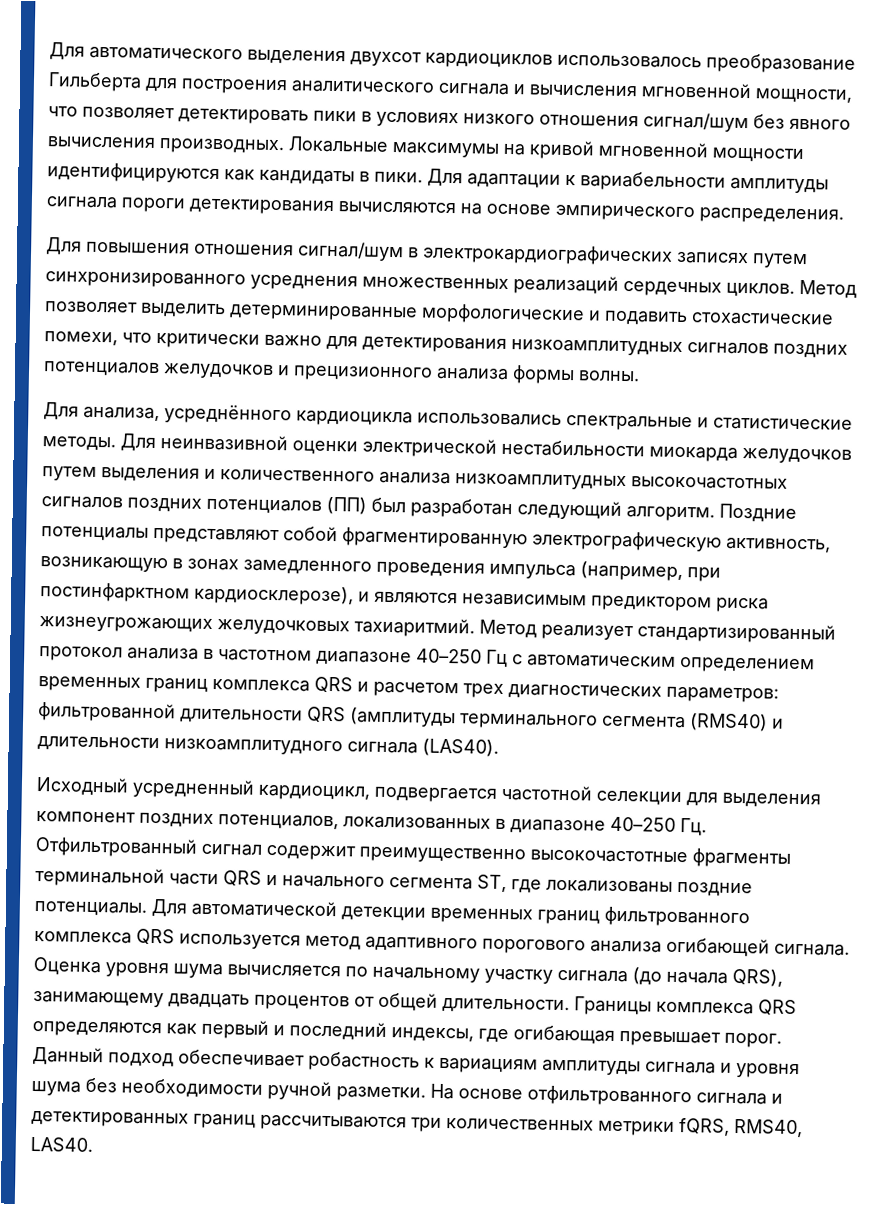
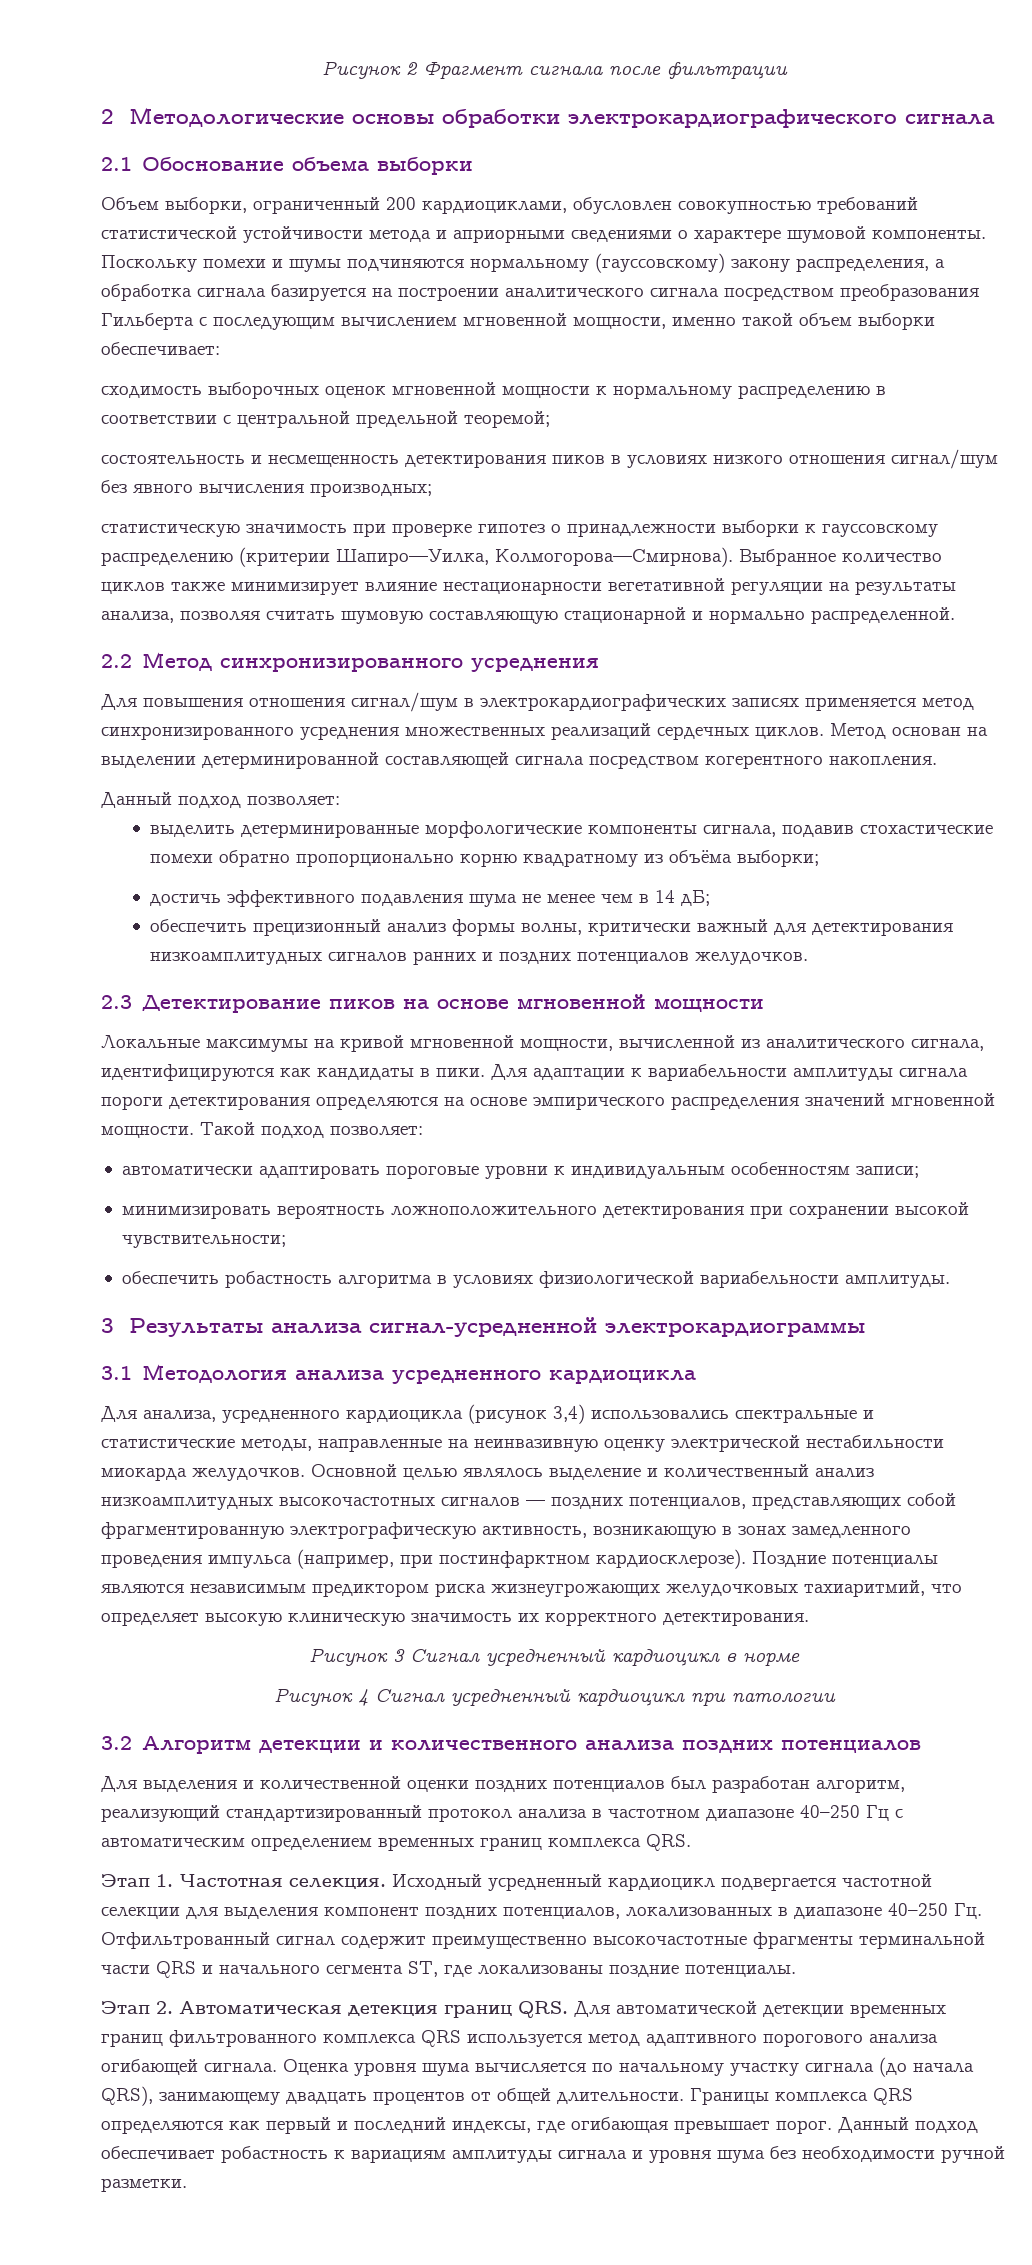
[49,42,856,74] [48,72,852,103] [48,106,357,125] Для автоматического выделения двухсот кардиоциклов использовалось преобразование Гильберта для построения аналитического сигнала и вычисления мгновенной мощности, что позволяет детектировать пики -> [321,61,788,79] [101,107,996,128] [101,157,473,175] [101,197,918,214] [101,226,986,243] [101,253,945,273] [101,284,979,301] [101,313,935,330] [101,342,220,355] [101,382,886,399] [101,411,550,428] [101,454,605,468] Рисунок 2 Фрагмент сигнала после фильтрации // 2 Методологические основы обработки электрокардиографического сигнала // 2.1 Обоснование объема выборки // Объем выборки, ограниченный 200 кардиоциклами, обусловлен совокупностью требований статистической устойчивости метода и априорными сведениями о характере шумовой компоненты. Поскольку помехи и шумы подчиняются нормальному (гауссовскому) закону распределения, а обработка сигнала базируется на построении аналитического сигнала посредством преобразования Гильберта с последующим вычислением мгновенной мощности, именно такой объем выборки обеспечивает: // сходимость выборочных оценок мгновенной мощности к нормальному распределению в соответствии с центральной предельной теоремой; // состоятельность и несмещенность детектирования пиков
[159,138,285,155] производных. -> [310,483,432,497] [101,520,938,537] [101,547,942,567] [101,578,956,595] [101,607,955,624] [101,652,599,672] [101,692,974,712] [101,723,988,740] [101,752,937,769] [101,792,340,808] [150,821,994,838] [150,850,820,867] [150,890,711,907] [150,919,954,936] [150,951,809,965] [101,994,764,1013] производных; // статистическую значимость при проверке гипотез о принадлежности выборки к гауссовскому распределению (критерии Шапиро—Уилка, Колмогорова—Смирнова). Выбранное количество циклов также минимизирует влияние нестационарности вегетативной регуляции на результаты анализа, позволяя считать шумовую составляющую стационарной и нормально распределенной. // 2.2 Метод синхронизированного усреднения // Для повышения отношения сигнал/шум в электрокардиографических записях применяется метод синхронизированного усреднения множественных реализаций сердечных циклов. Метод основан на выделении детерминированной составляющей сигнала посредством когерентного накопления. // Данный подход позволяет: // выделить детерминированные морфологические компоненты сигнала, подавив стохастические помехи обратно пропорционально корню квадратному из объёма выборки; // достичь эффективного подавления шума не менее чем в 14 дБ; // обеспечить прецизионный анализ формы волны, критически важный для детектирования низкоамплитудных сигналов ранних и поздних потенциалов желудочков. // 2.3 Детектирование пиков на основе мгновенной мощности //
[712,147,804,163] мощности -> [520,1035,984,1051] мощности, вычисленной из аналитического сигнала,
[338,201,456,214] вычисляются -> [316,1096,438,1110] определяются
[699,207,844,224] [46,237,808,269] [45,271,857,298] [45,301,834,326] [44,331,848,358] [43,361,640,385] [43,402,853,432] [42,433,852,464] [42,466,788,491] [41,496,797,522] [41,526,280,545] распределения. // Для повышения отношения сигнал/шум в электрокардиографических записях путем синхронизированного усреднения множественных реализаций сердечных циклов. Метод позволяет выделить детерминированные морфологические и подавить стохастические помехи, что критически важно для детектирования низкоамплитудных сигналов поздних потенциалов желудочков и прецизионного анализа формы волны. // Для анализа, усреднённого кардиоцикла использовались спектральные и статистические методы. Для неинвазивной оценки электрической нестабильности миокарда желудочков путем выделения и количественного анализа низкоамплитудных высокочастотных сигналов поздних потенциалов (ПП) был разработан следующий алгоритм. Поздние потенциалы представляют -> [671,1093,995,1110] [101,1122,423,1138] [121,1162,919,1179] [121,1202,969,1219] [121,1235,286,1248] [121,1271,950,1288] [101,1317,866,1337] [101,1364,696,1384] [101,1404,874,1424] [101,1435,944,1452] [101,1464,874,1481] [101,1496,901,1510] распределения значений мгновенной мощности. Такой подход позволяет: // автоматически адаптировать пороговые уровни к индивидуальным особенностям записи; // минимизировать вероятность ложноположительного детектирования при сохранении высокой чувствительности; // обеспечить робастность алгоритма в условиях физиологической вариабельности амплитуды. // 3 Результаты анализа сигнал-усредненной электрокардиограммы // 3.1 Методология анализа усредненного кардиоцикла // Для анализа, усредненного кардиоцикла (рисунок 3,4) использовались спектральные и статистические методы, направленные на неинвазивную оценку электрической нестабильности миокарда желудочков. Основной целью являлось выделение и количественный анализ низкоамплитудных высокочастотных сигналов — поздних потенциалов, представляющих
[194,584,370,606] кардиосклерозе), и -> [596,1549,938,1569] кардиосклерозе). Поздние потенциалы
[354,617,634,641] тахиаритмий. Метод реализует -> [804,1580,962,1597] [101,1612,809,1626] [309,1648,800,1666] [273,1688,836,1706] [101,1736,921,1754] [101,1776,905,1793] [101,1805,220,1822] тахиаритмий, что определяет высокую клиническую значимость их корректного детектирования. // Рисунок 3 Сигнал усредненный кардиоцикл в норме // Рисунок 4 Сигнал усредненный кардиоцикл при патологии // 3.2 Алгоритм детекции и количественного анализа поздних потенциалов // Для выделения и количественной оценки поздних потенциалов был разработан алгоритм, реализующий
[314,676,779,703] [38,702,784,732] [37,736,499,757] QRS и расчетом трех диагностических параметров: фильтрованной длительности QRS (амплитуды терминального сегмента (RMS40) и длительности низкоамплитудного сигнала (LAS40). // -> [646,1834,691,1851] [101,1874,386,1889] QRS. // Этап 1. Частотная селекция.
[258,784,370,801] кардиоцикл, -> [608,1877,715,1891] кардиоцикл
(147, 908) none -> [101,2001,568,2018] // Этап 2. Автоматическая детекция границ QRS.
[430,1083,783,1107] [31,1110,803,1138] [30,1136,93,1153] На основе отфильтрованного сигнала и детектированных границ рассчитываются три количественных метрики fQRS, RMS40, LAS40. -> (187, 2185) none

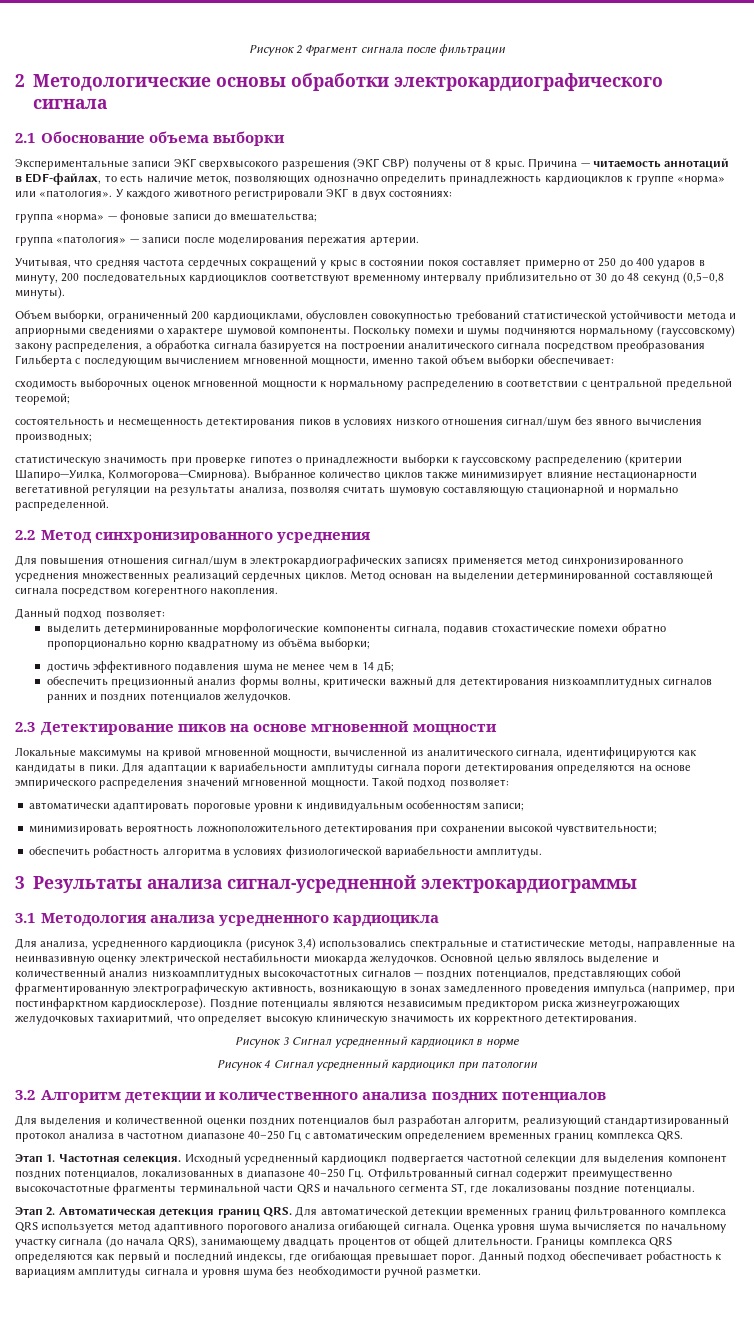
(473, 166) none -> [15,158,730,170] [15,173,725,185] [15,188,453,200] [15,211,318,223] [15,236,419,246] [15,257,705,269] [15,272,724,284] [15,287,65,299] // Экспериментальные записи ЭКГ сверхвысокого разрешения (ЭКГ СВР) получены от 8 крыс. Причина — читаемость аннотаций в EDF-файлах, то есть наличие меток, позволяющих однозначно определить принадлежность кардиоциклов к группе «норма» или «патология». У каждого животного регистрировали ЭКГ в двух состояниях: // группа «норма» — фоновые записи до вмешательства; // группа «патология» — записи после моделирования пережатия артерии. // Учитывая, что средняя частота сердечных сокращений у крыс в состоянии покоя составляет примерно от 250 до 400 ударов в минуту, 200 последовательных кардиоциклов соответствуют временному интервалу приблизительно от 30 до 48 секунд (0,5–0,8 минуты).

